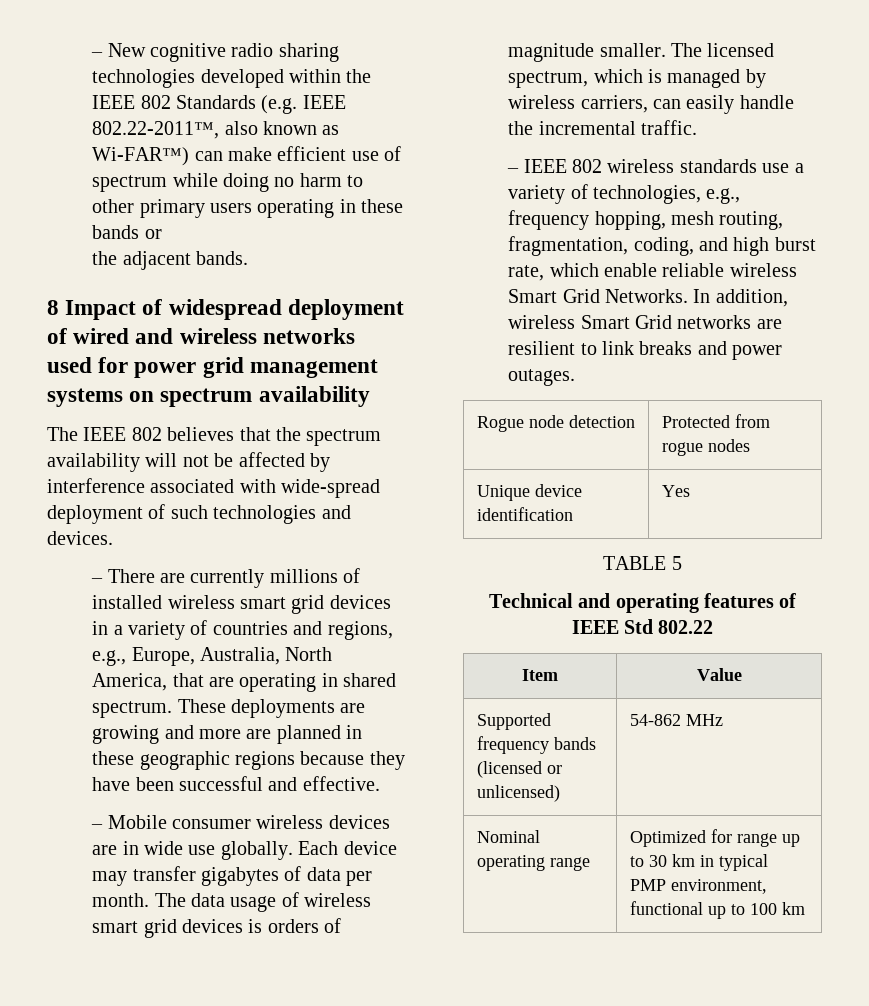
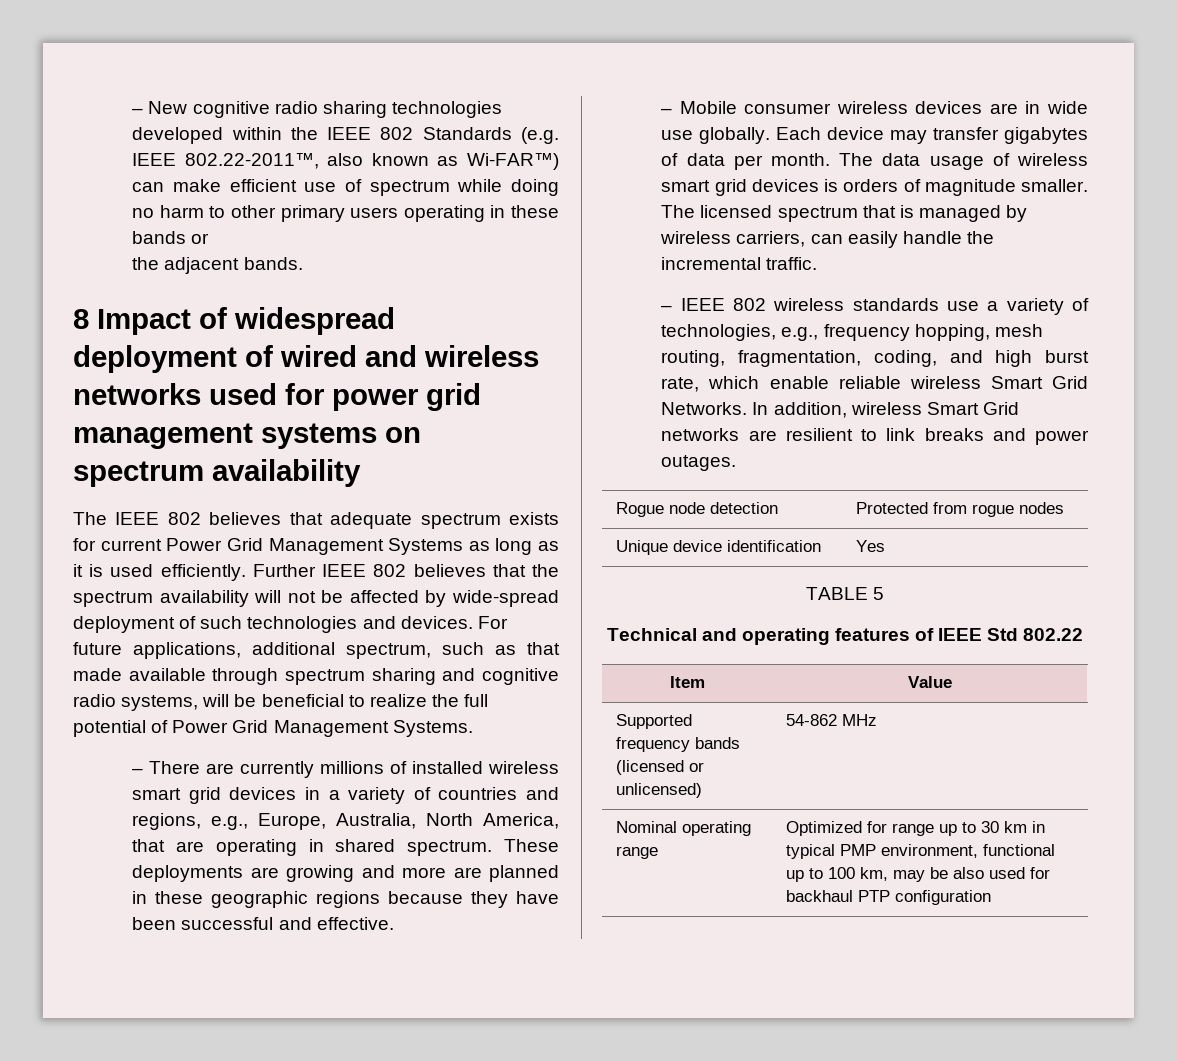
(271, 434) none -> [330,512,559,529] [73,538,559,555] [73,564,526,581] adequate spectrum exists for current Power Grid Management Systems as long as it is used efficiently. Further IEEE 802 believes that
[47,478,276,493] interference associated with -> (447, 598) none
(113, 538) none -> [477,616,508,629] [73,642,560,659] [73,668,560,685] [73,694,489,711] [73,720,473,737] For future applications, additional spectrum, such as that made available through spectrum sharing and cognitive radio systems, will be beneficial to realize the full potential of Power Grid Management Systems.
[508,69,643,88] spectrum, which -> [777,205,896,222] spectrum that
[781,902,805,915] km -> [859,867,1050,882] [785,890,991,905] km, may be also used for backhaul PTP configuration

